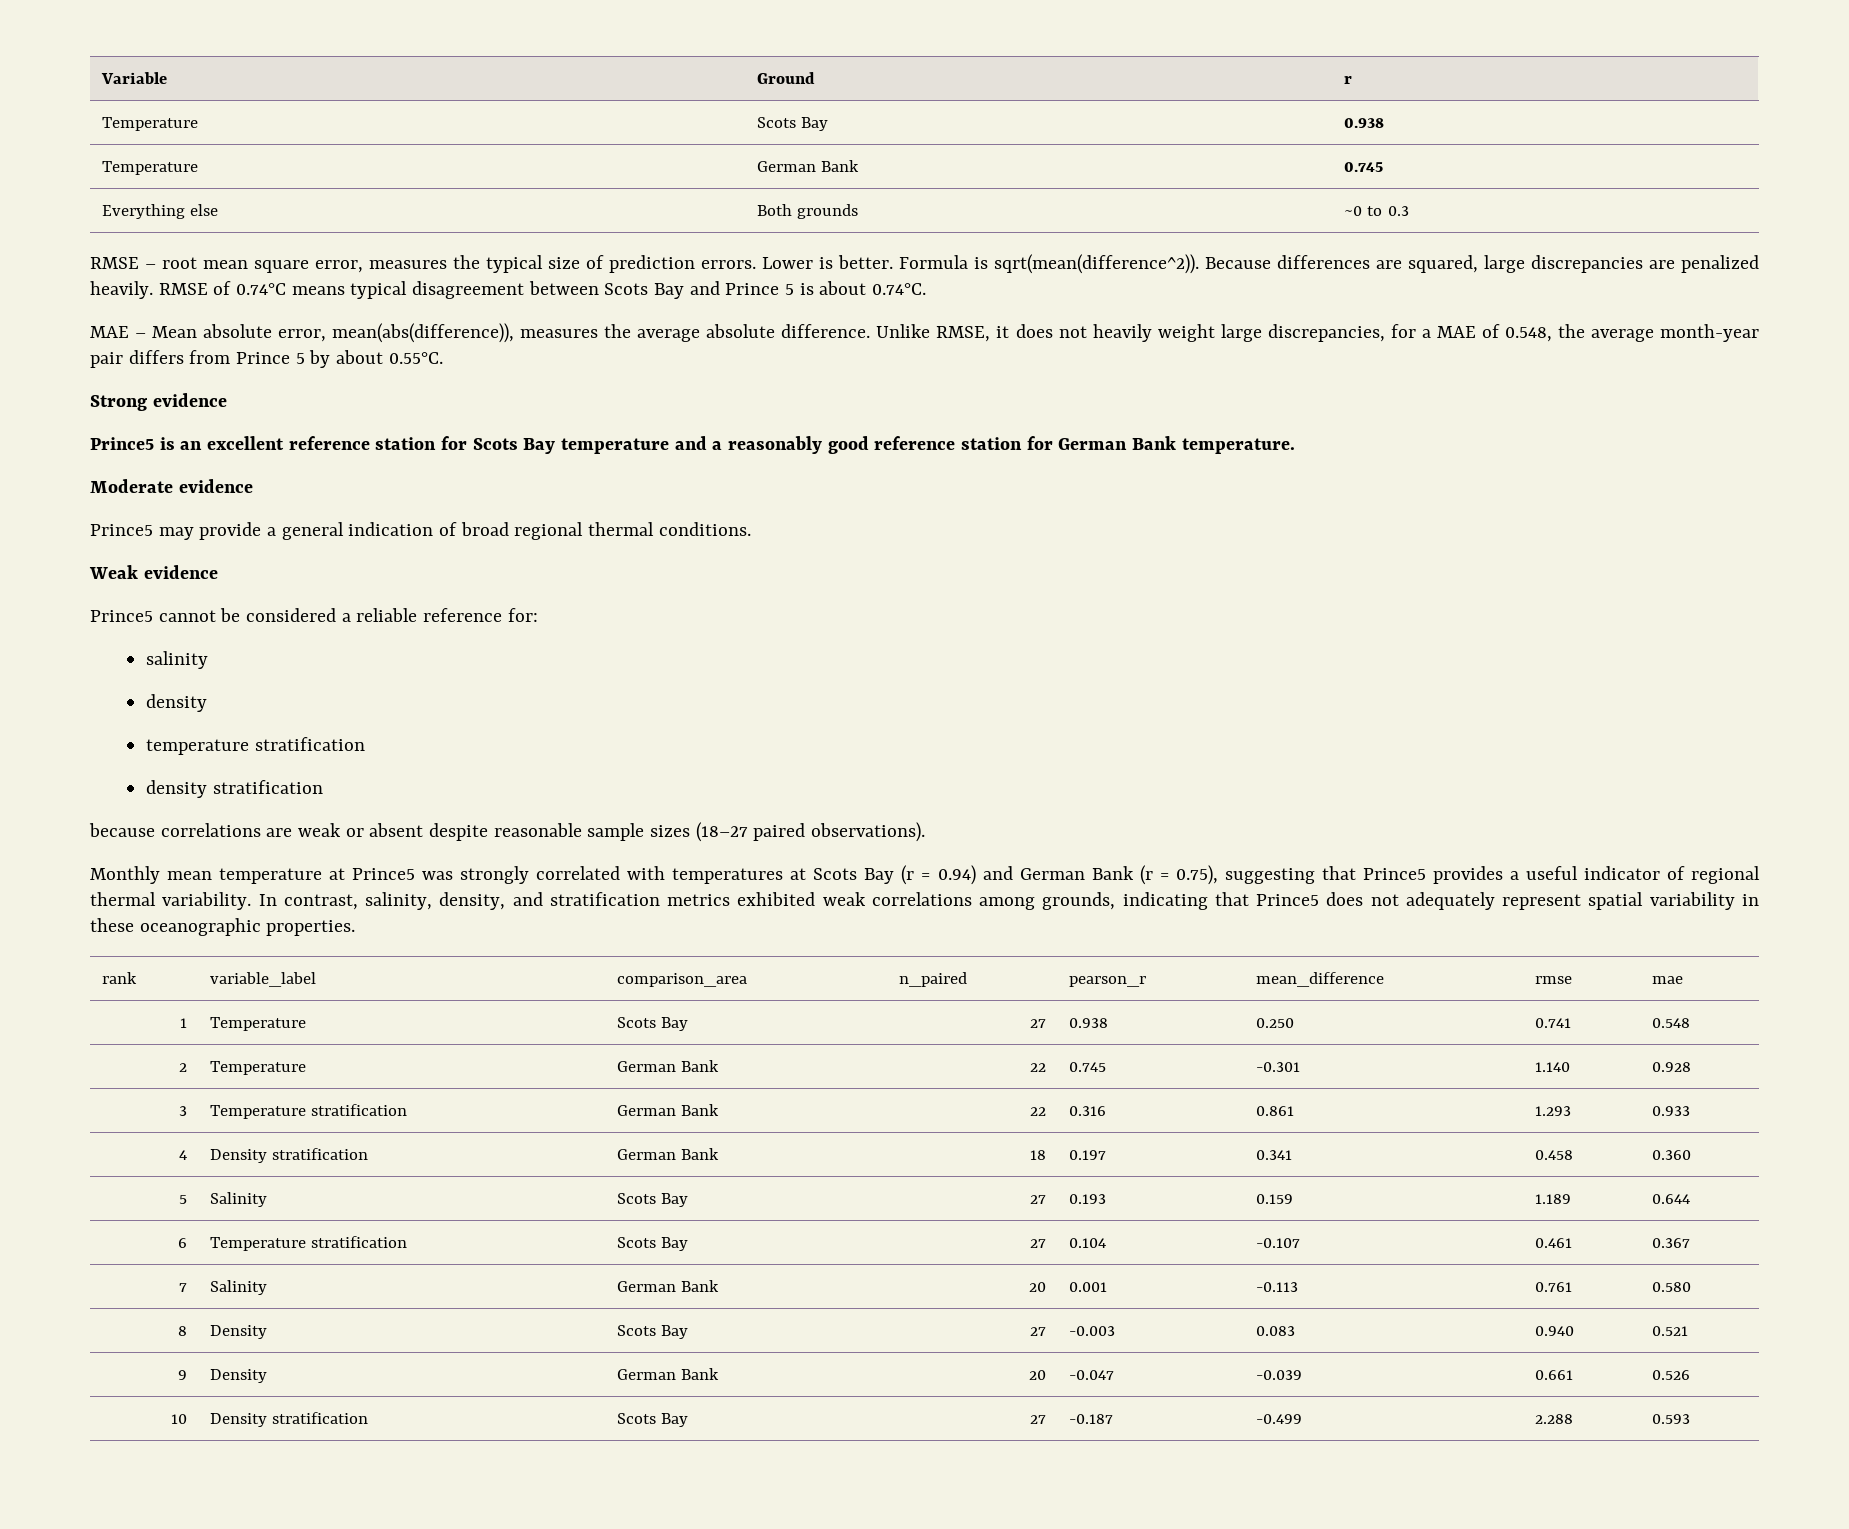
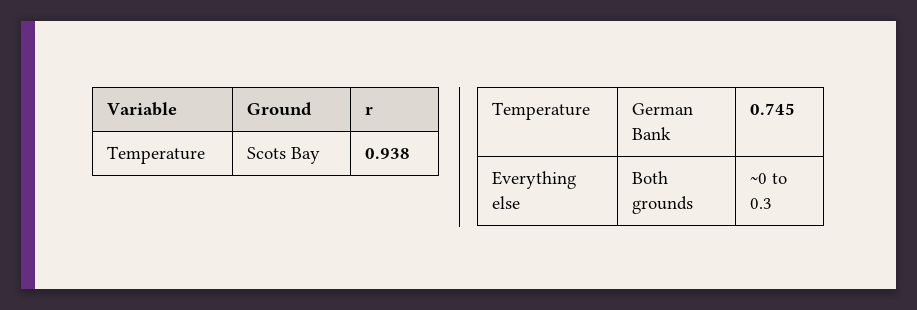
[90,254,1759,274] [90,281,927,299] [90,323,1759,343] [90,350,443,368] [90,393,227,411] [90,436,1295,454] [90,479,253,493] [90,522,751,540] [89,565,218,579] [90,608,538,622] [145,651,208,669] [145,694,207,712] [145,737,365,755] [145,780,323,798] [89,822,926,842] [90,865,1760,885] [90,892,1760,910] [90,918,356,936] [102,972,138,984] [210,972,317,987] [617,973,748,987] [899,972,968,987] [1069,976,1147,987] [1256,972,1385,987] [1535,976,1573,984] [1652,976,1684,984] [179,1018,187,1028] [210,1017,307,1031] [617,1017,689,1031] [1029,1019,1046,1028] [1069,1018,1109,1028] [1256,1018,1295,1028] [1535,1018,1572,1028] [1652,1018,1691,1028] [178,1063,187,1072] [210,1061,307,1075] [617,1060,720,1072] [1029,1063,1046,1072] [1069,1062,1107,1072] [1256,1062,1301,1072] [1535,1062,1571,1072] [1652,1062,1692,1072] [178,1106,187,1116] [210,1104,408,1119] [617,1104,720,1116] [1029,1107,1046,1116] [1069,1106,1107,1116] [1256,1106,1295,1116] [1535,1106,1572,1116] [1652,1106,1691,1116] [178,1150,187,1160] [210,1148,369,1163] [617,1148,720,1160] [1029,1150,1046,1160] [1069,1150,1107,1160] [1256,1150,1293,1160] [1535,1150,1574,1160] [1652,1150,1692,1160] [178,1195,187,1204] [210,1192,268,1207] [617,1193,689,1207] [1029,1195,1046,1204] [1069,1194,1107,1204] [1256,1194,1294,1204] [1535,1194,1572,1204] [1652,1194,1691,1204] [177,1238,187,1248] [210,1236,408,1251] [617,1237,689,1251] [1029,1239,1046,1248] [1069,1238,1107,1248] [1256,1238,1301,1248] [1535,1238,1573,1248] [1652,1238,1691,1248] [178,1283,187,1292] [210,1280,268,1295] [617,1280,720,1292] [1028,1282,1046,1292] [1069,1282,1108,1292] [1256,1282,1299,1292] [1535,1282,1573,1292] [1652,1282,1692,1292] [177,1326,187,1336] [210,1325,268,1339] [617,1325,689,1339] [1029,1327,1046,1336] [1069,1326,1116,1336] [1256,1326,1296,1336] [1535,1326,1575,1336] [1652,1326,1689,1336] [177,1370,187,1380] [210,1369,268,1383] [617,1368,720,1380] [1028,1370,1046,1380] [1069,1370,1115,1380] [1256,1370,1303,1380] [1535,1370,1574,1380] [1652,1370,1691,1380] [170,1414,187,1424] [210,1412,369,1427] [617,1413,689,1427] [1029,1415,1046,1424] [1069,1414,1114,1424] [1256,1414,1303,1424] [1535,1414,1574,1424] [1652,1414,1691,1424] // RMSE – root mean square error, measures the typical size of prediction errors. Lower is better. Formula is sqrt(mean(difference^2)). Because differences are squared, large discrepancies are penalized heavily. RMSE of 0.74°C means typical disagreement between Scots Bay and Prince 5 is about 0.74°C. // MAE – Mean absolute error, mean(abs(difference)), measures the average absolute difference. Unlike RMSE, it does not heavily weight large discrepancies, for a MAE of 0.548, the average month-year pair differs from Prince 5 by about 0.55°C. // Strong evidence // Prince5 is an excellent reference station for Scots Bay temperature and a reasonably good reference station for German Bank temperature. // Moderate evidence // Prince5 may provide a general indication of broad regional thermal conditions. // Weak evidence // Prince5 cannot be considered a reliable reference for: // salinity // density // temperature stratification // density stratification // because correlations are weak or absent despite reasonable sample sizes (18–27 paired observations). // Monthly mean temperature at Prince5 was strongly correlated with temperatures at Scots Bay (r = 0.94) and German Bank (r = 0.75), suggesting that Prince5 provides a useful indicator of regional thermal variability. In contrast, salinity, density, and stratification metrics exhibited weak correlations among grounds, indicating that Prince5 does not adequately represent spatial variability in these oceanographic properties. // rank | variable_label | comparison_area | n_paired | pearson_r | mean_difference | rmse | mae // 1 | Temperature | Scots Bay | 27 | 0.938 | 0.250 | 0.741 | 0.548 // 2 | Temperature | German Bank | 22 | 0.745 | -0.301 | 1.140 | 0.928 // 3 | Temperature stratification | German Bank | 22 | 0.316 | 0.861 | 1.293 | 0.933 // 4 | Density stratification | German Bank | 18 | 0.197 | 0.341 | 0.458 | 0.360 // 5 | Salinity | Scots Bay | 27 | 0.193 | 0.159 | 1.189 | 0.644 // 6 | Temperature stratification | Scots Bay | 27 | 0.104 | -0.107 | 0.461 | 0.367 // 7 | Salinity | German Bank | 20 | 0.001 | -0.113 | 0.761 | 0.580 // 8 | Density | Scots Bay | 27 | -0.003 | 0.083 | 0.940 | 0.521 // 9 | Density | German Bank | 20 | -0.047 | -0.039 | 0.661 | 0.526 // 10 | Density stratification | Scots Bay | 27 | -0.187 | -0.499 | 2.288 | 0.593 -> (772, 203) none

